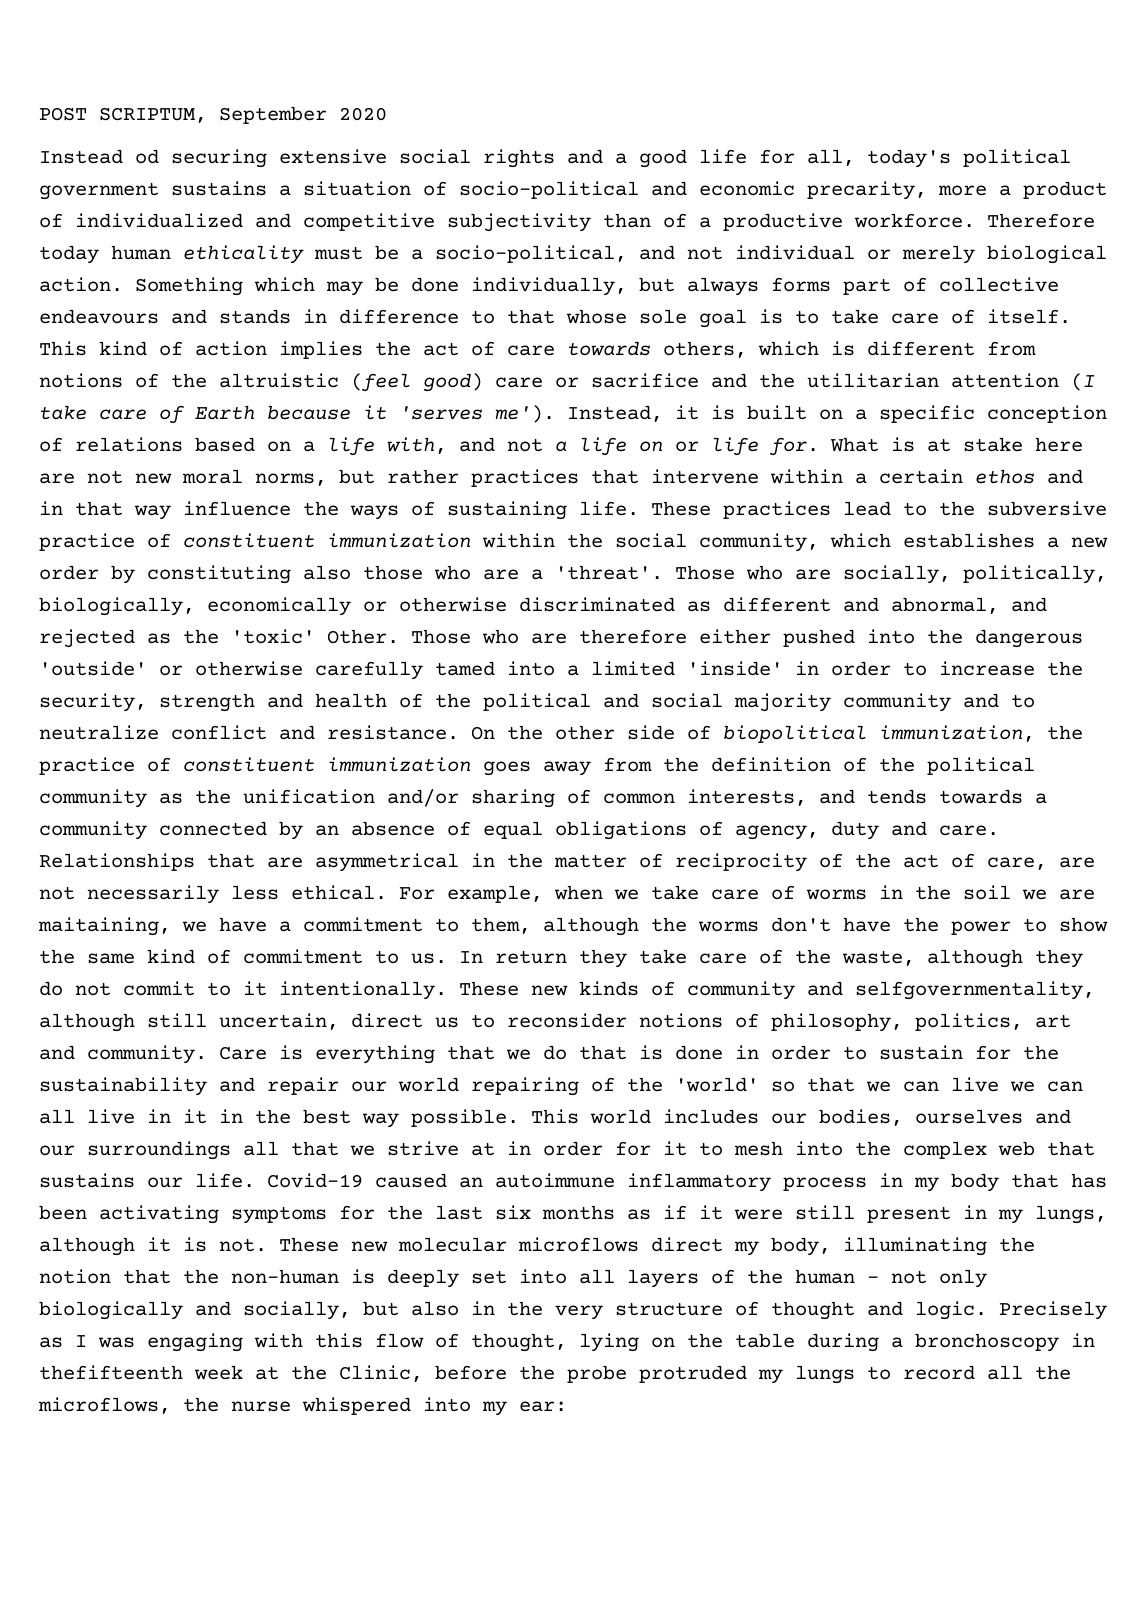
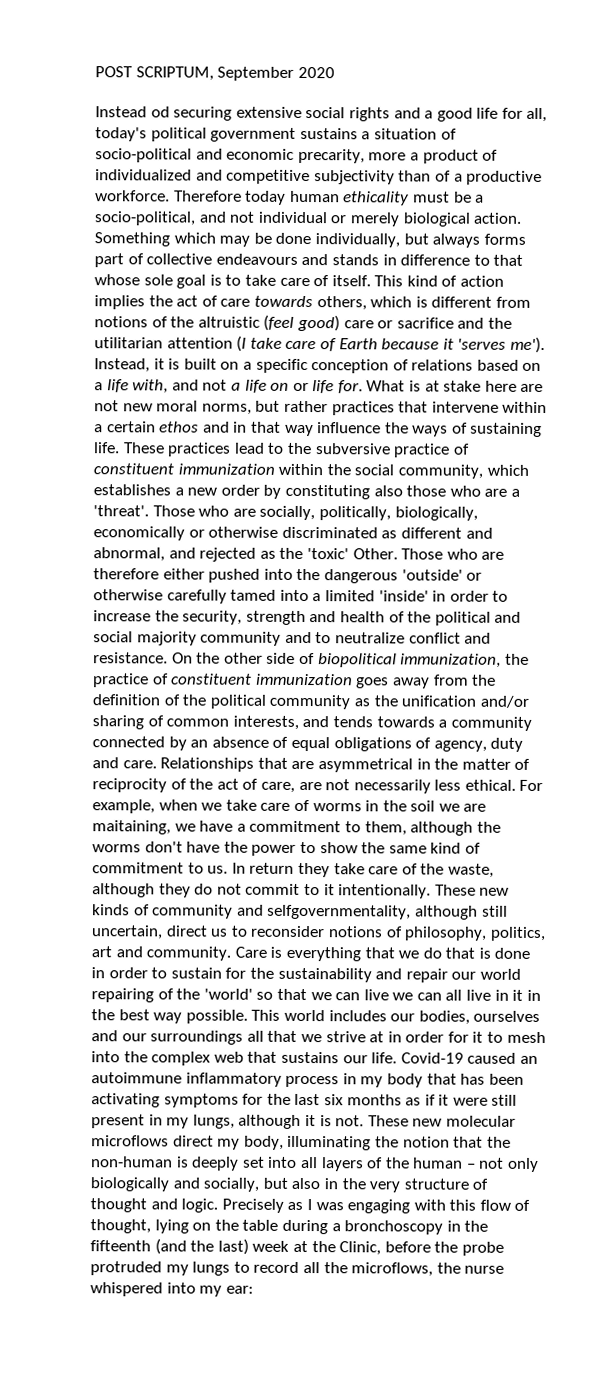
[39,1365,183,1380] thefifteenth -> [464,1220,489,1232] [90,1238,249,1255] the fifteenth (and the last)

